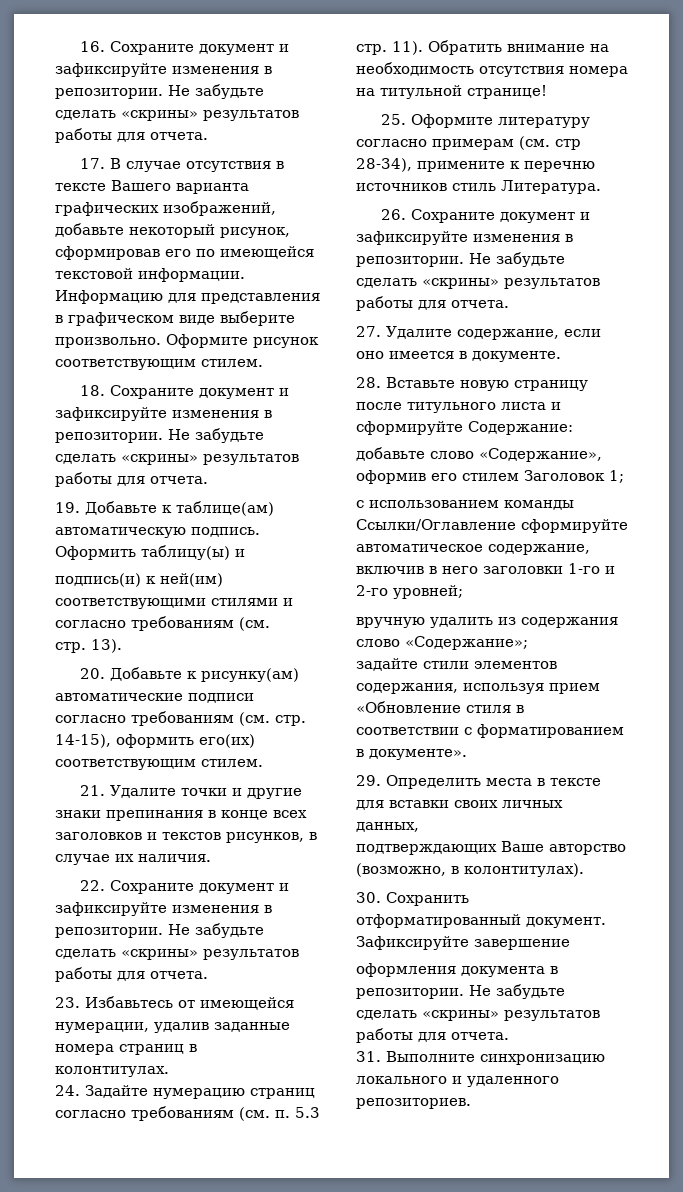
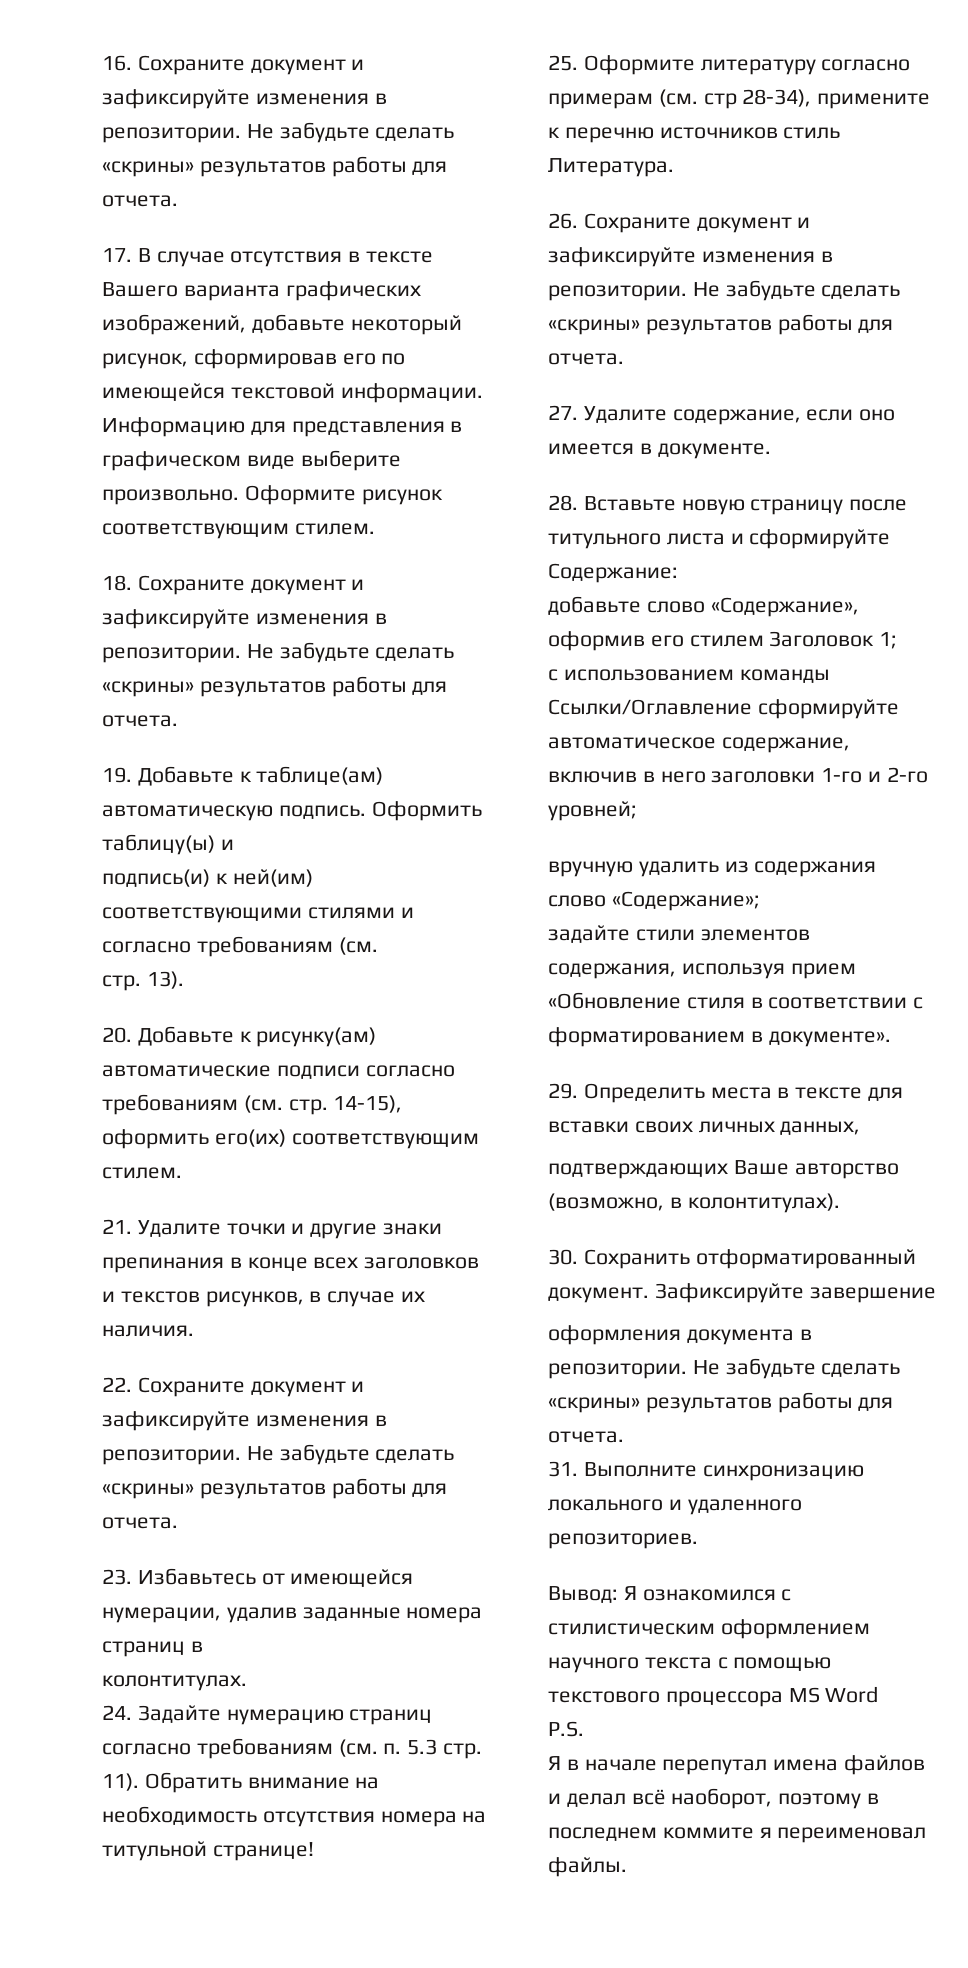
(471, 1103) none -> [548,1586,792,1603] [548,1619,870,1639] [548,1657,832,1673] [548,1686,879,1707] [548,1721,584,1737] [548,1755,926,1775] [548,1788,880,1809] [548,1827,927,1843] [548,1857,627,1877] // Вывод: Я ознакомился с стилистическим оформлением научного текста с помощью текстового процессора MS Word // P.S. // Я в начале перепутал имена файлов и делал всё наоборот, поэтому в последнем коммите я переименовал файлы.

